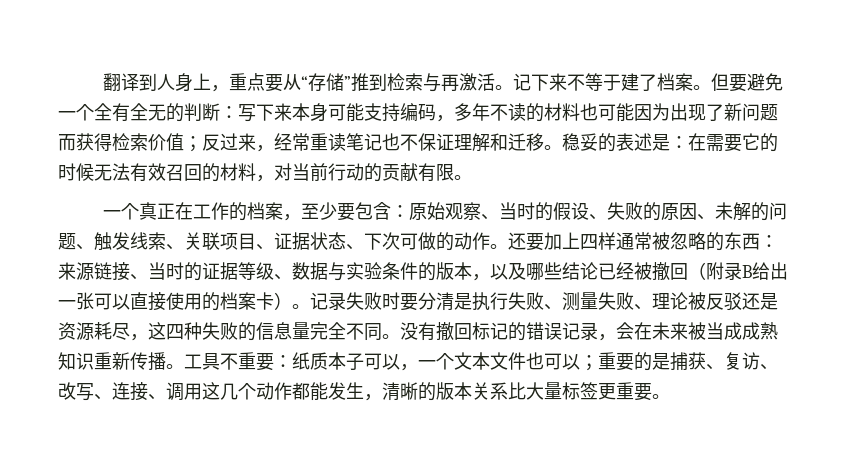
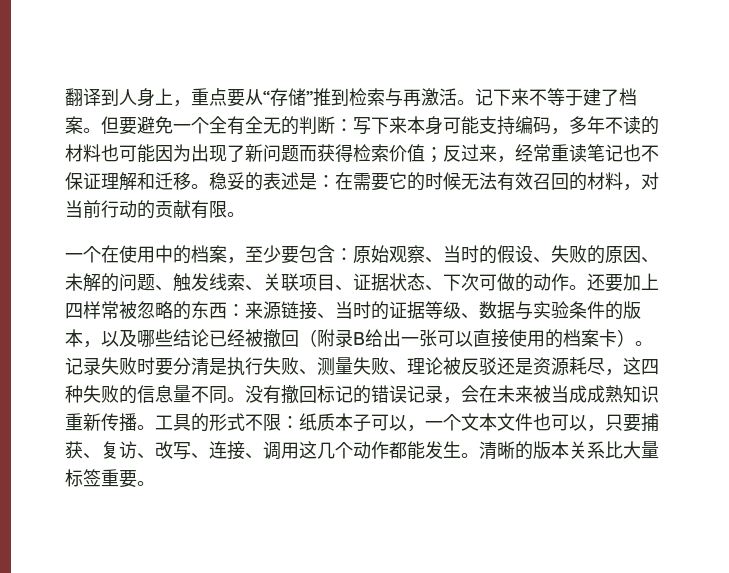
[139,202,230,220] 真正在工作 -> [101,245,173,263] 在使用中
[616,232,634,250] 通 -> (101, 310) none
[310,322,346,340] 完全 -> (191, 394) none
[220,352,274,371] 不重要 -> [191,413,281,432] 的形式不限
[580,352,670,371] ；重要的是 -> [587,414,641,432] ，只要
[364,394,382,401] ， -> [461,453,479,458] 。
[598,383,616,400] 更 -> (101, 478) none

